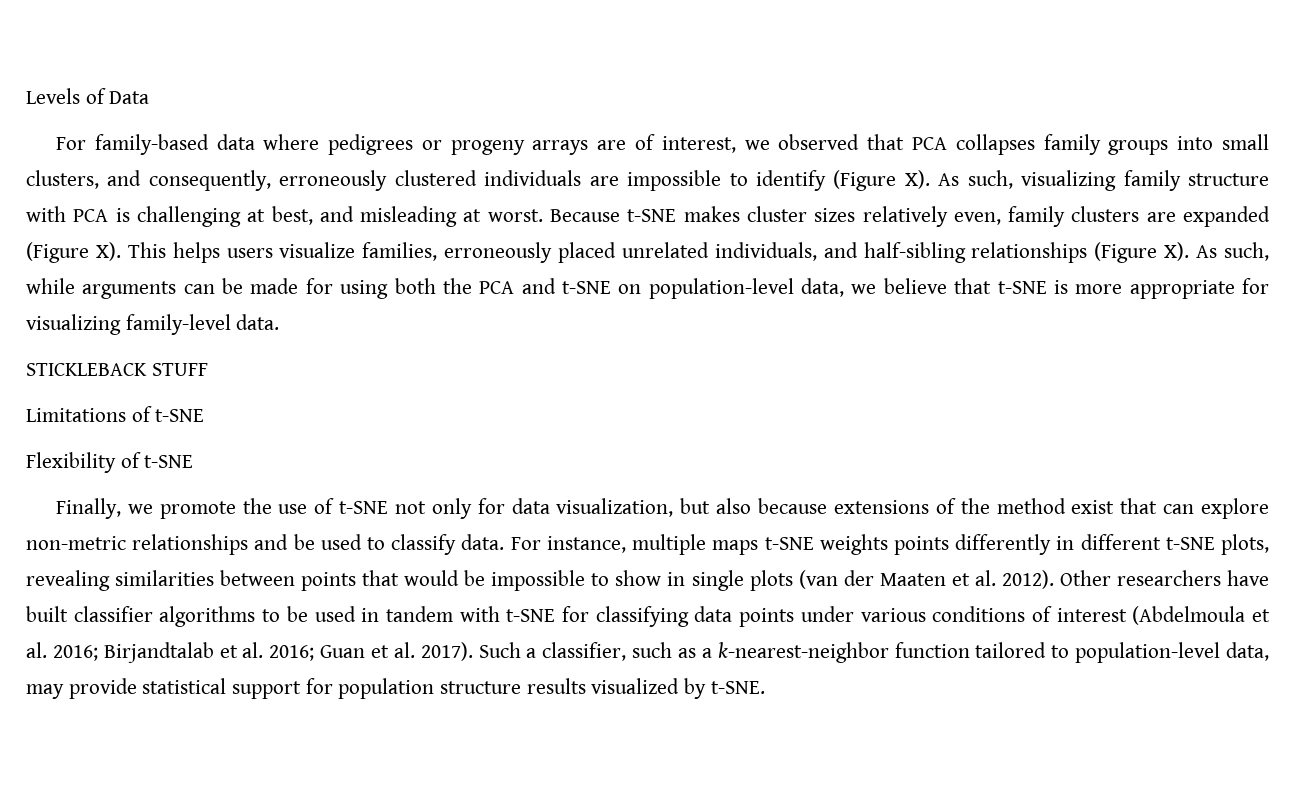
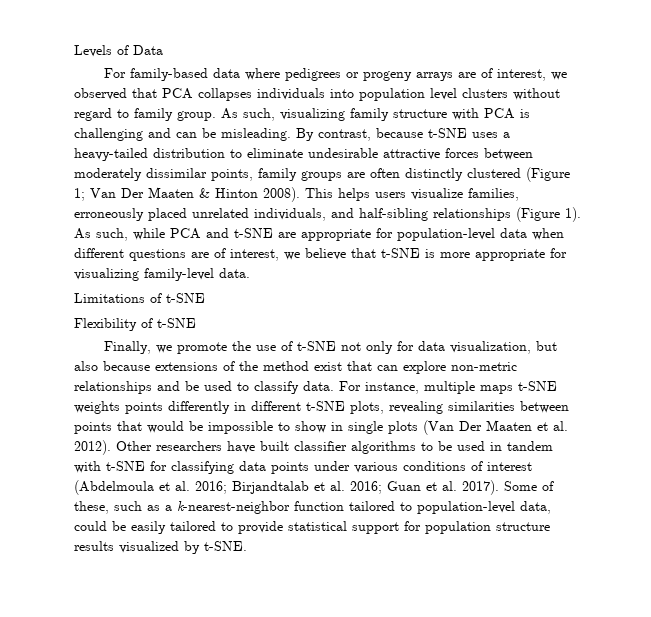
[1043,134,1269,155] [26,170,930,191] family groups into small clusters, and consequently, erroneously clustered individuals are impossible to identify (Figure X). -> [257,88,560,101] [74,108,216,121] individuals into population level clusters without regard to family group.
[247,206,1270,227] [26,242,121,263] at best, and misleading at worst. Because t-SNE makes cluster sizes relatively even, family clusters are expanded (Figure X). -> [148,128,510,141] [74,148,533,161] [74,167,570,182] [74,187,300,202] and can be misleading. By contrast, because t-SNE uses a heavy-tailed distribution to eliminate undesirable attractive forces between moderately dissimilar points, family groups are often distinctly clustered (Figure 1; Van Der Maaten & Hinton 2008).
[1164,242,1190,261] X). -> [565,207,581,222] 1).
[82,278,845,299] arguments can be made for using both the PCA and t-SNE on population-level data, -> [170,228,564,241] [74,248,279,261] PCA and t-SNE are appropriate for population-level data when different questions are of interest,
[26,363,208,376] // STICKLEBACK STUFF -> (250, 273) none
[798,570,874,589] (van der -> [423,420,482,435] (Van Der
[478,642,627,661] Such a classifier, -> [504,481,554,491] [74,501,109,514] Some of these,
[26,684,64,699] may -> [74,521,233,534] could be easily tailored to

